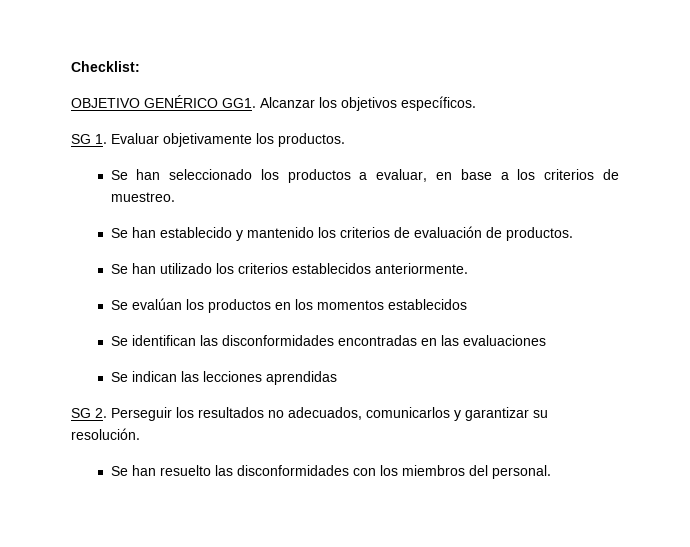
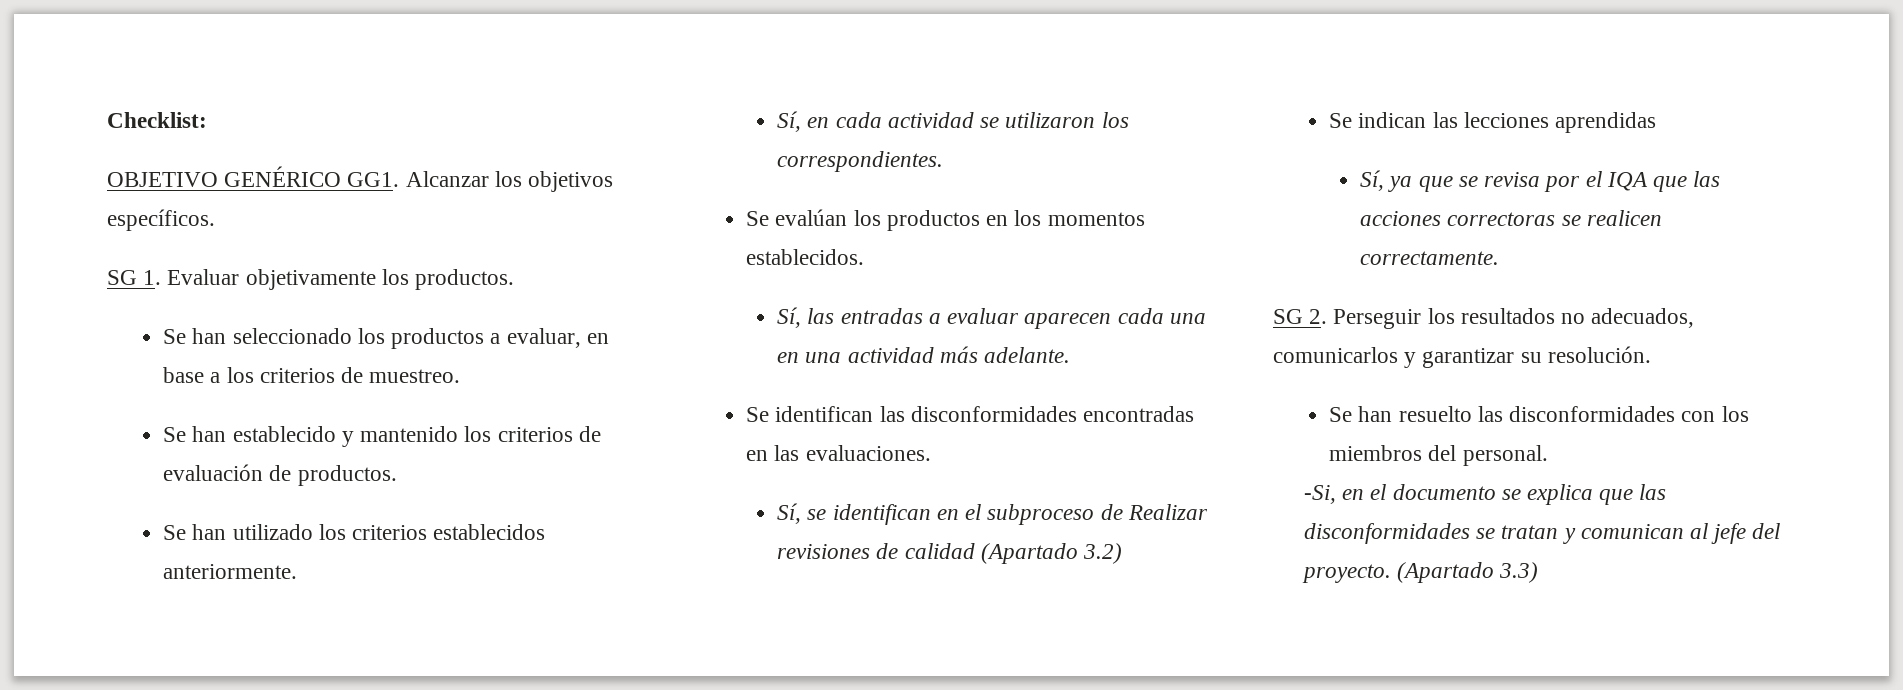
(468, 268) none -> [777,111,1129,132] [777,151,944,172] // Sí, en cada actividad se utilizaron los correspondientes.
[387,299,467,310] establecidos -> [746,249,865,265] [777,307,1206,329] [777,346,1071,363] establecidos. // Sí, las entradas a evaluar aparecen cada una en una actividad más adelante.
[462,335,546,346] evaluaciones -> [805,445,931,461] [777,503,1208,525] [777,543,1123,564] evaluaciones. // Sí, se identifican en el subproceso de Realizar revisiones de calidad (Apartado 3.2)
(337, 378) none -> [1360,170,1721,192] [1360,210,1662,226] [1360,251,1500,265] // Sí, ya que se revisa por el IQA que las acciones correctoras se realicen correctamente.
(551, 472) none -> [1303,484,1667,505] [1303,523,1781,544] [1301,562,1539,583] // -Si, en el documento se explica que las disconformidades se tratan y comunican al jefe del proyecto. (Apartado 3.3)

